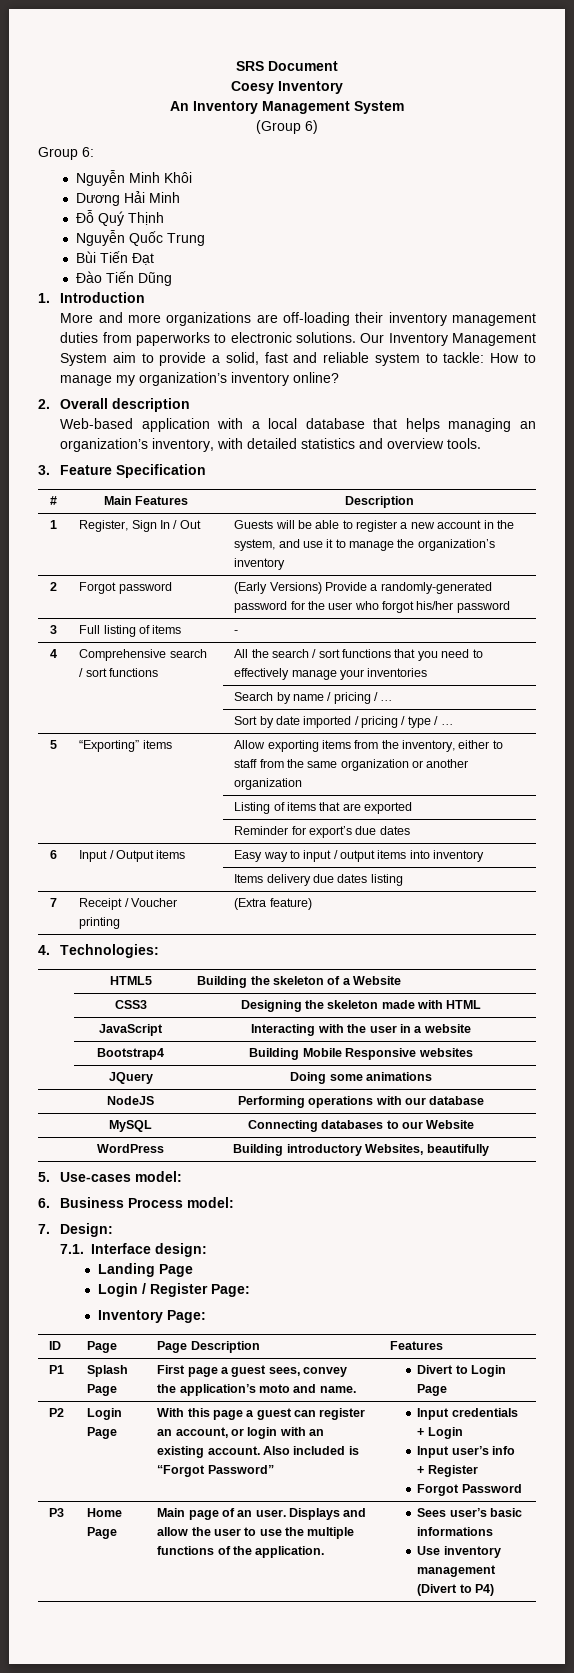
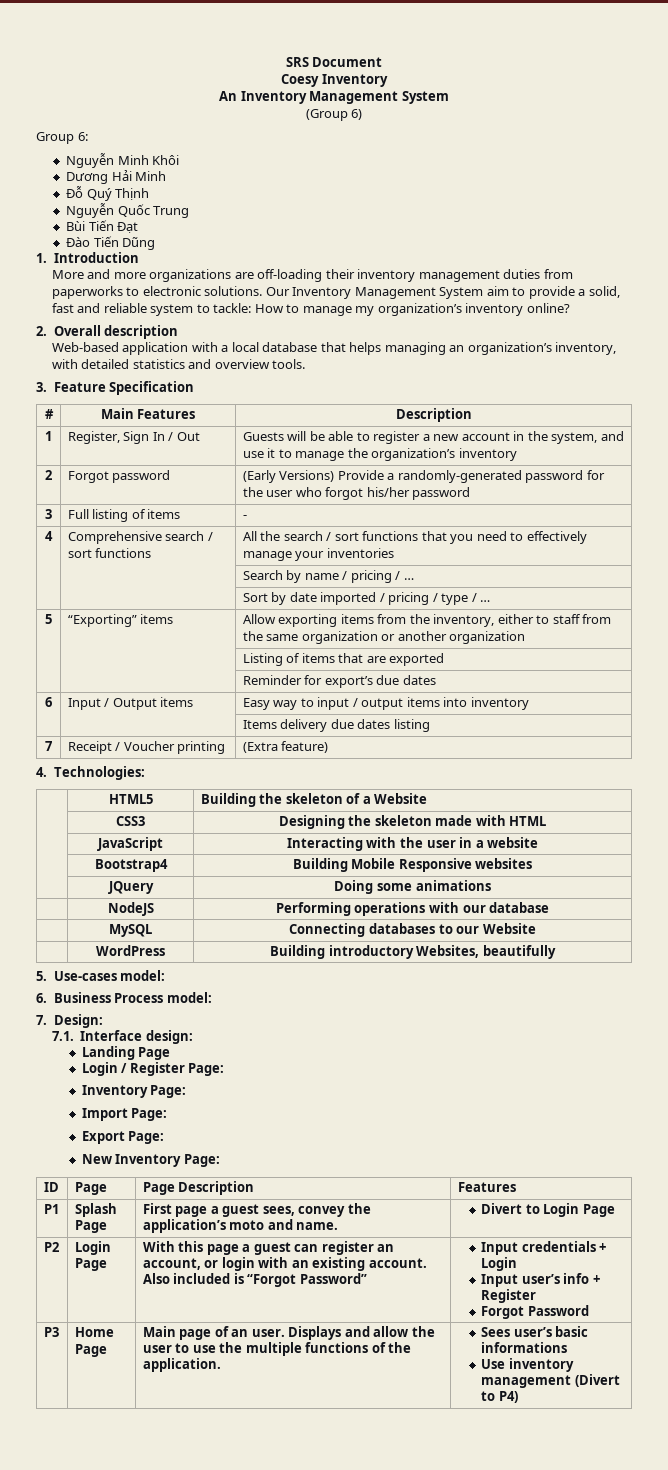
(206, 1316) none -> [81,1108,168,1121] [81,1131,165,1144] [81,1154,220,1167] // Import Page: // Export Page: // New Inventory Page:

